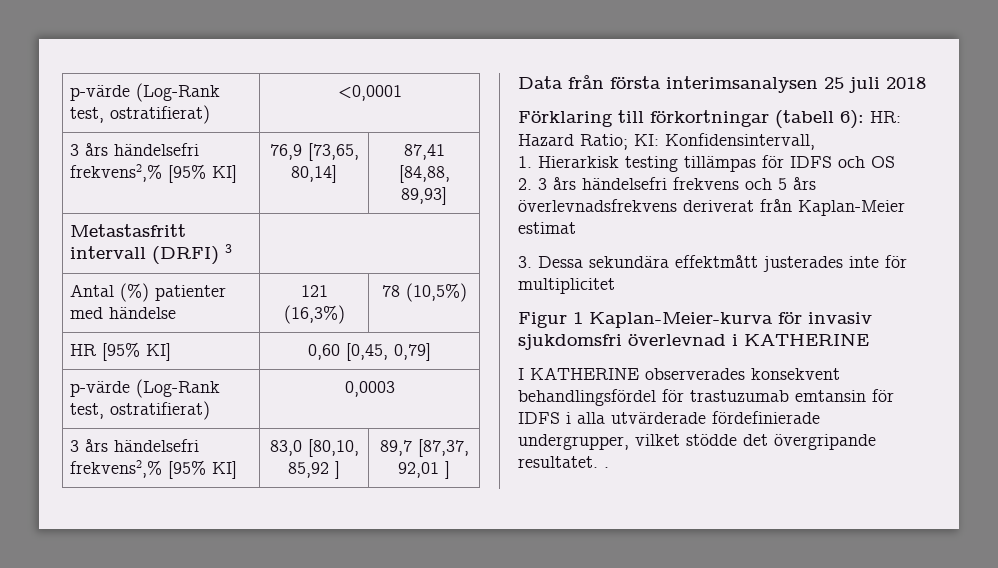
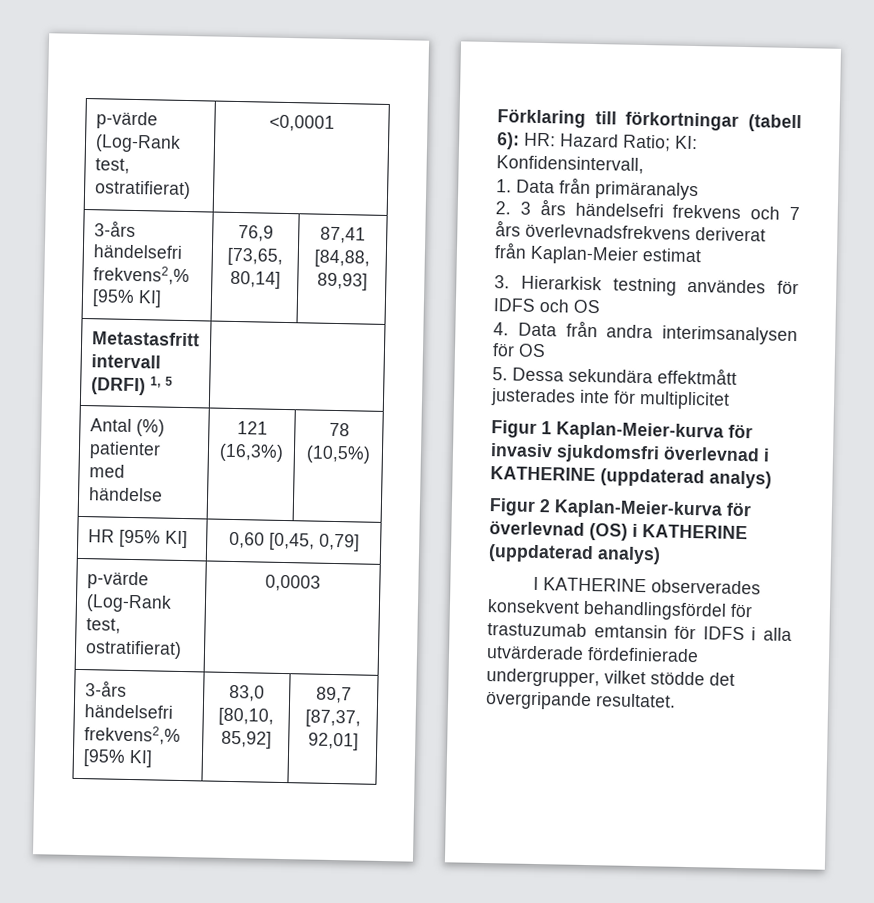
[70,143,109,156] 3 års -> [93,220,136,238] 3-års
[225,244,233,253] 3 -> [149,376,173,388] 1, 5
[70,439,109,452] 3 års -> [84,680,127,697] 3-års
[288,461,340,479] 85,92 ] -> [220,730,272,749] 85,92]
[398,461,450,479] [518,75,926,93] 92,01 ] // Data från första interimsanalysen 25 juli 2018 -> [307,732,359,751] 92,01]
[538,155,895,172] Hierarkisk testing tillämpas för IDFS och OS -> [516,177,699,201] Data från primäranalys
[778,178,787,190] 5 -> [789,206,800,221] 7
(532, 262) none -> [520,275,799,296] [493,298,601,314] [493,320,798,346] [492,343,546,358] [492,367,508,381] Hierarkisk testning användes för IDFS och OS // 4. Data från andra interimsanalysen för OS // 5.
(869, 339) none -> [600,468,772,489] [489,498,752,520] [489,521,748,541] [488,544,661,565] (uppdaterad analys) // Figur 2 Kaplan-Meier-kurva för överlevnad (OS) i KATHERINE (uppdaterad analys)
[604,467,609,468] . -> (676, 700) none

